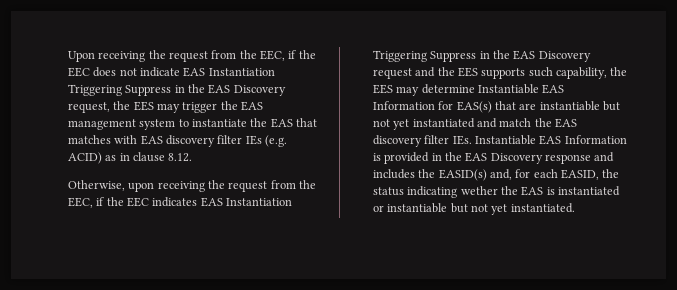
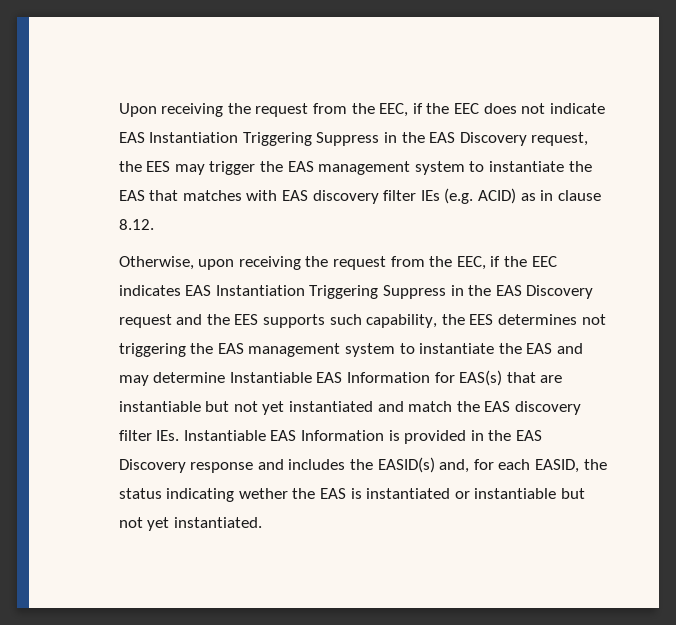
(393, 89) none -> [497,314,606,325] [118,343,583,357] determines not triggering the EAS management system to instantiate the EAS and

